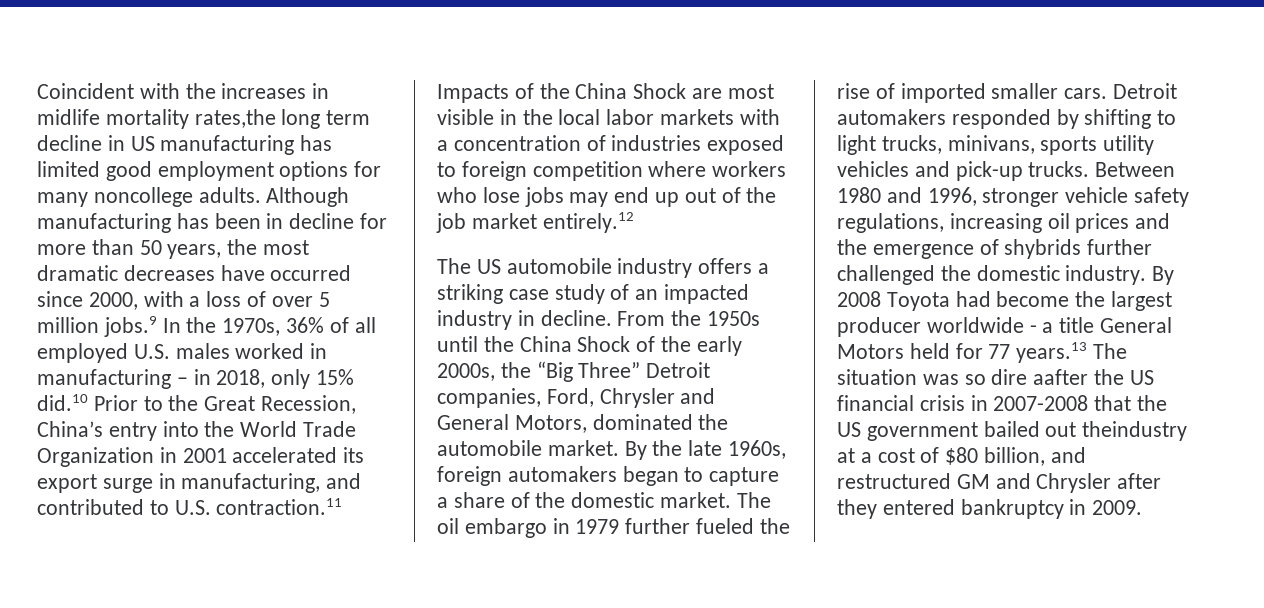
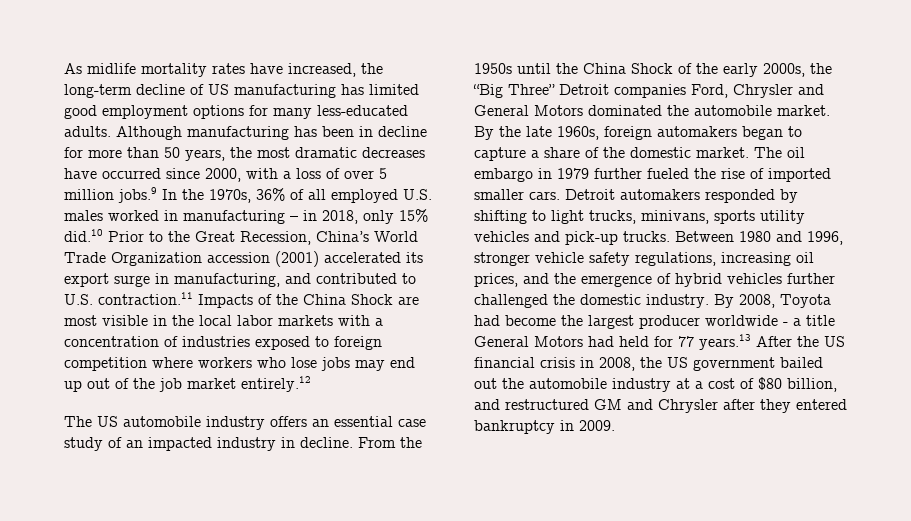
[37,83,330,99] [37,109,371,129] [37,135,125,151] Coincident with the increases in midlife mortality rates,the long term decline in -> [64,63,383,77] [64,84,204,98] As midlife mortality rates have increased, the long-term decline of
[93,187,193,207] noncollege -> [317,105,408,116] less-educated
[108,421,235,441] entry into the -> (369, 236) none
[159,447,227,463] in 2001 -> [207,251,319,267] accession (2001)
[758,263,770,274] [437,284,503,304] a striking -> [312,416,393,427] an essential
[437,388,541,408] companies, -> [614,84,686,98] companies
[514,415,587,433] Motors, -> [534,105,583,116] Motors
[1075,213,1130,233] prices -> [474,273,518,287] prices,
[1004,239,1082,259] shybrids -> [675,273,782,287] hybrid vehicles
[837,291,881,307] 2008 -> [739,294,775,308] 2008,
(904, 351) none -> [588,336,614,347] had
[1093,343,1128,359] [837,369,1089,385] The situation was so dire aafter -> [756,336,792,347] After
[993,395,1132,411] 2007-2008 that -> [599,357,635,371] 2008,
[1082,421,1188,441] theindustry -> [502,378,671,392] the automobile industry

